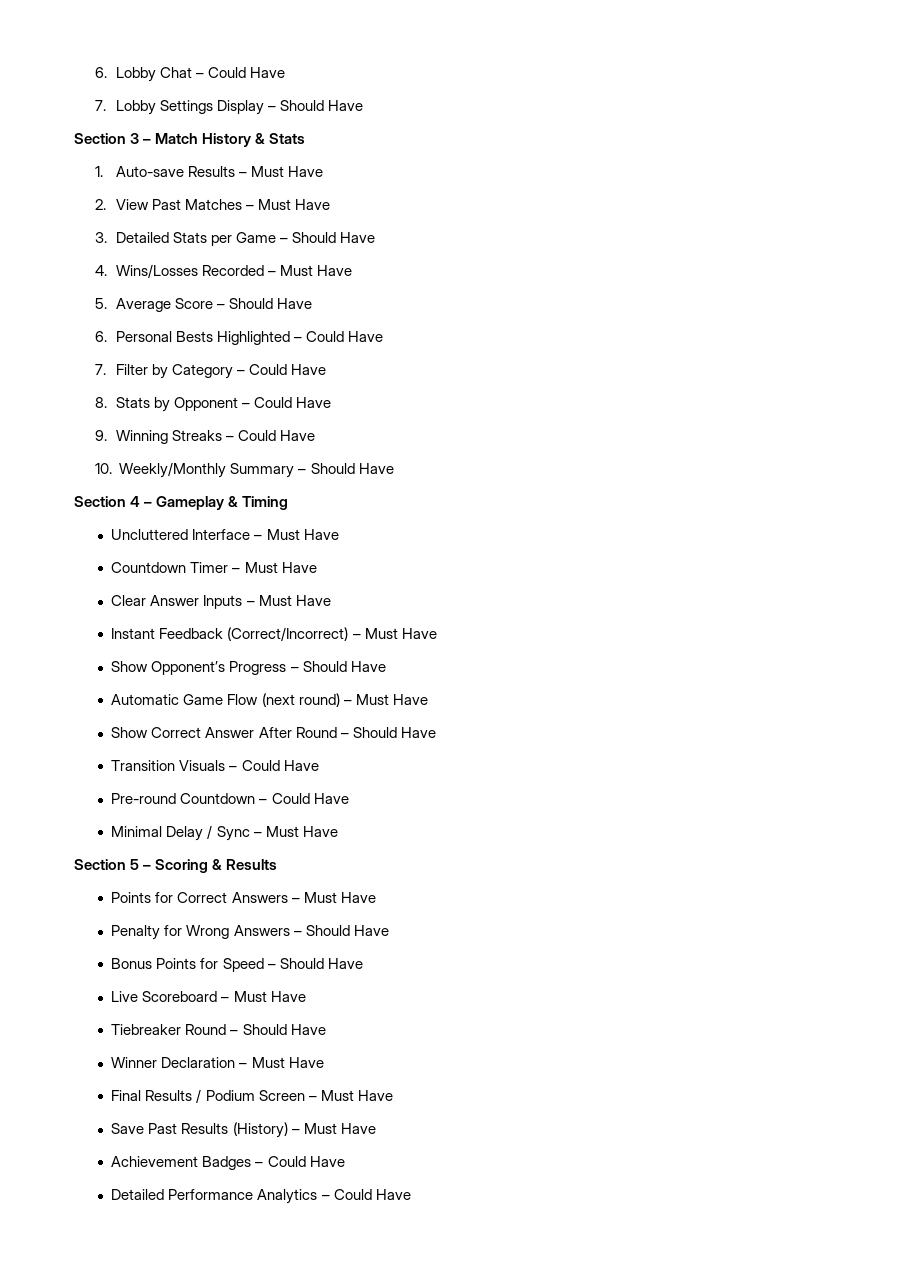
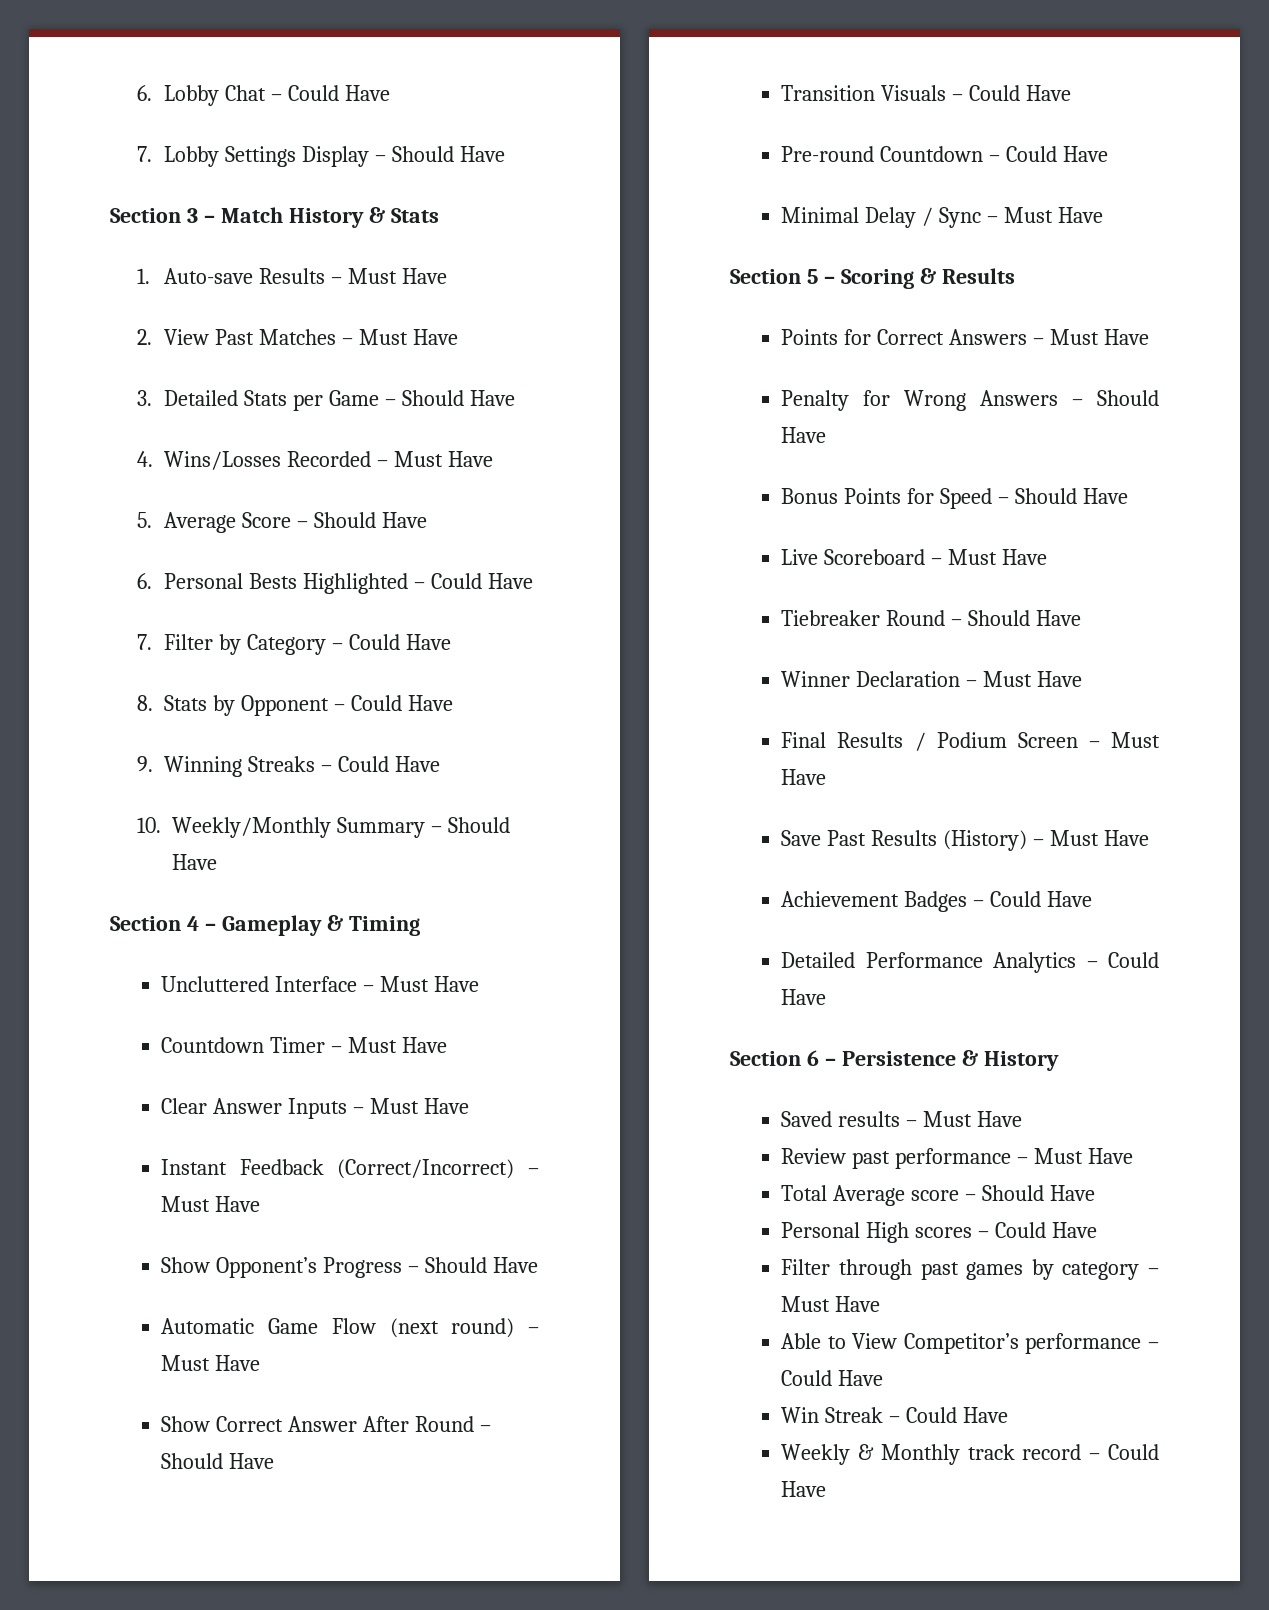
(411, 1194) none -> [730,1050,1059,1071] [781,1111,1023,1127] [781,1148,1134,1169] [781,1185,1096,1206] [781,1222,1098,1243] [781,1259,1159,1280] [781,1296,881,1312] [781,1333,1159,1354] [781,1370,884,1386] [781,1407,1009,1423] [781,1444,1159,1465] [781,1481,827,1497] // Section 6 – Persistence & History // Saved results – Must Have // Review past performance – Must Have // Total Average score – Should Have // Personal High scores – Could Have // Filter through past games by category – Must Have // Able to View Competitor’s performance – Could Have // Win Streak – Could Have // Weekly & Monthly track record – Could Have

